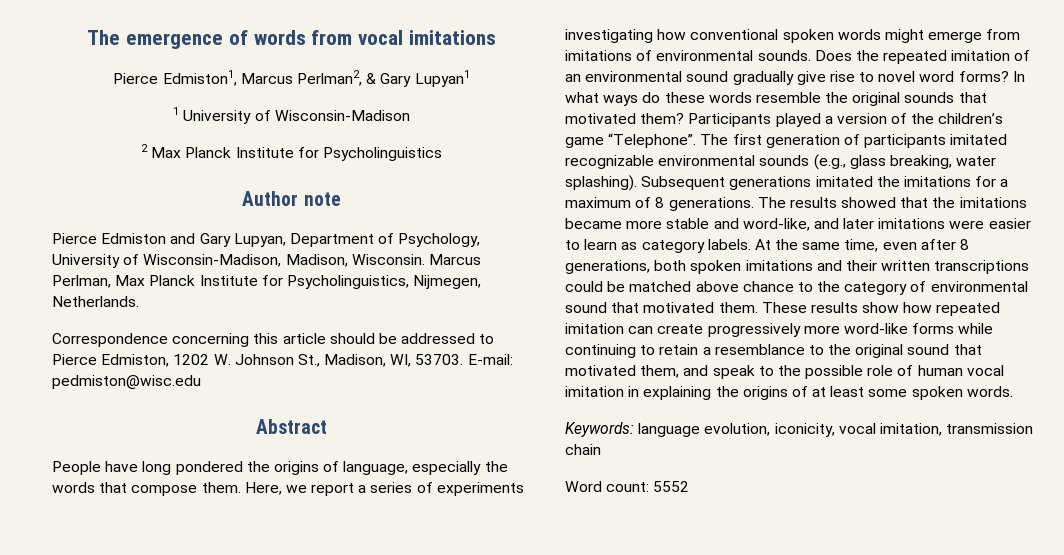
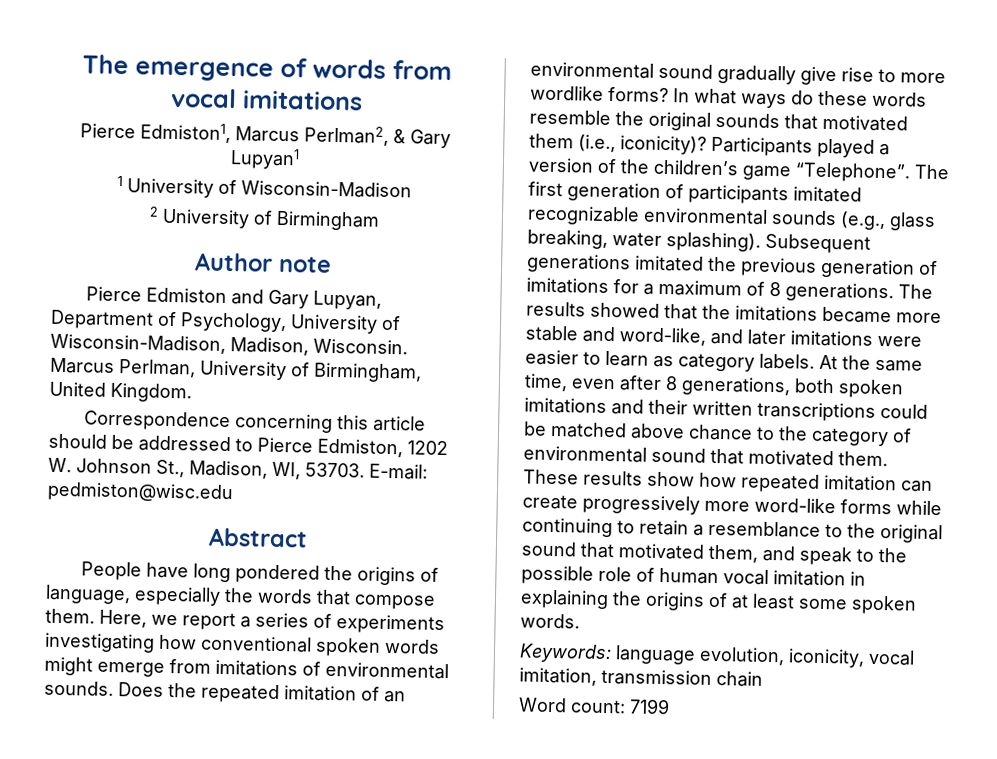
[151,147,442,161] Max Planck Institute for Psycholinguistics -> [161,208,380,231] University of Birmingham
[115,275,482,289] [52,296,139,307] Max Planck Institute for Psycholinguistics, Nijmegen, Netherlands. -> [199,360,422,383] [49,381,192,403] University of Birmingham, United Kingdom.
[878,71,955,82] novel word -> [900,72,946,84] [530,85,604,101] more wordlike
[640,113,685,124] them? -> [529,133,707,155] them (i.e., iconicity)?
(900, 181) none -> [740,257,938,279] previous generation of
[653,481,690,492] 5552 -> [629,698,670,715] 7199

